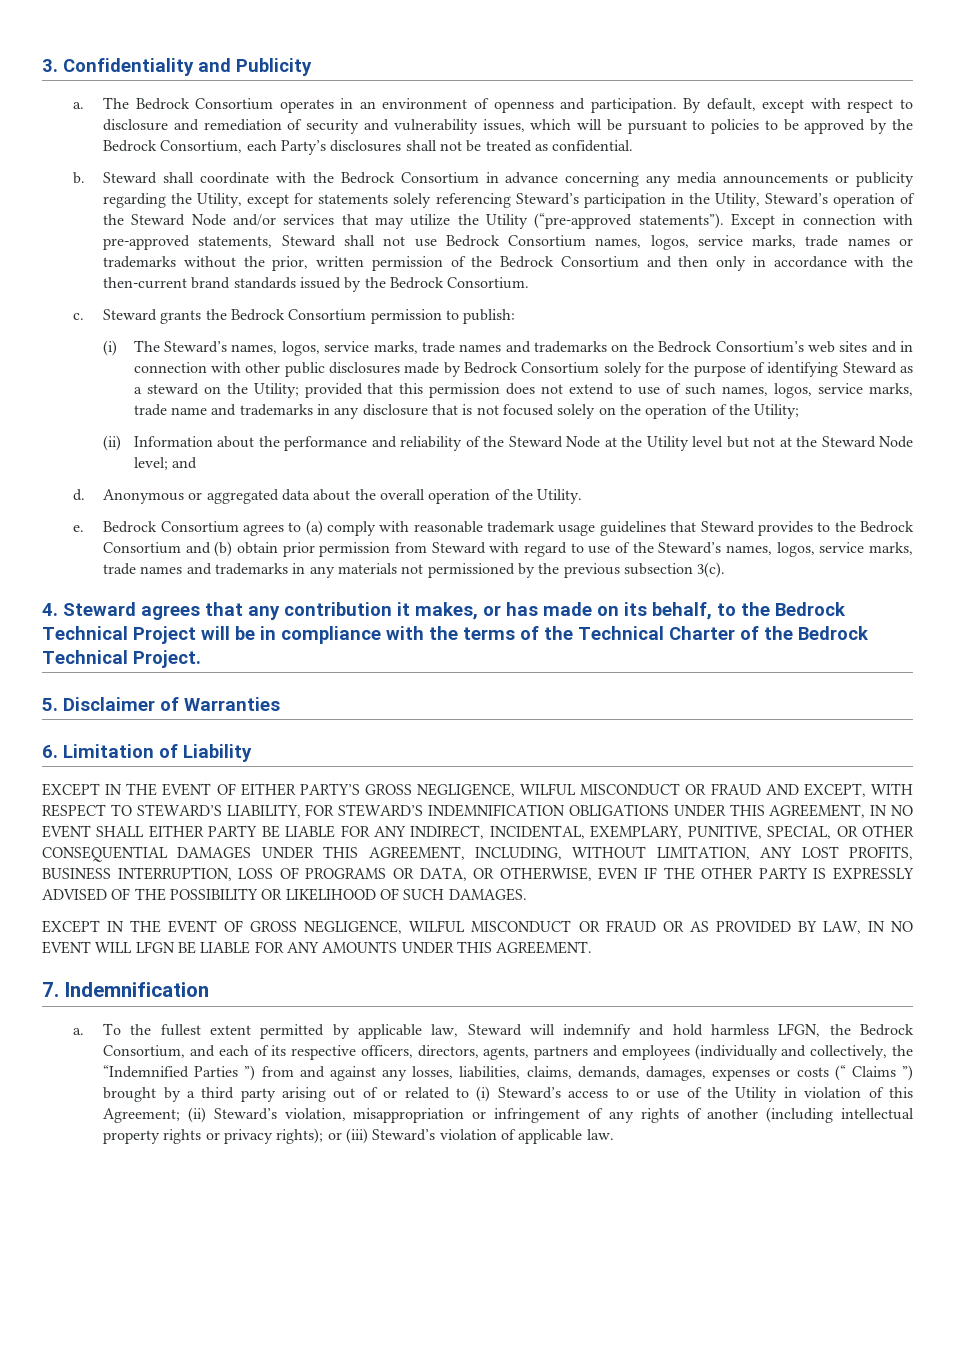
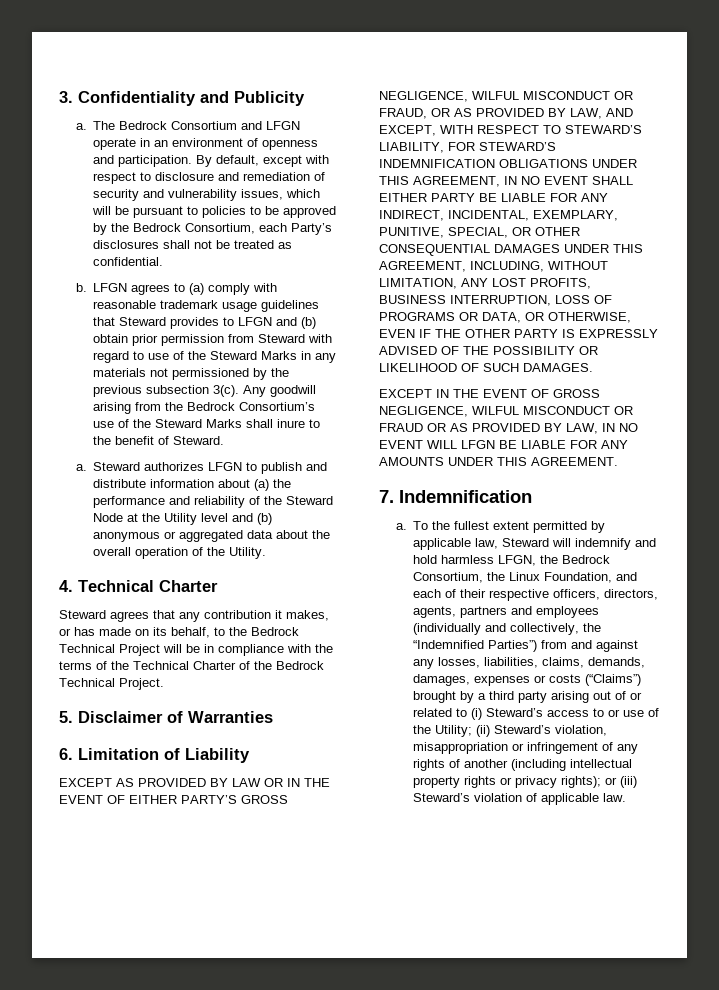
[279,99,334,113] operates -> [241,121,301,130] [93,138,137,150] and LFGN operate
[103,172,914,187] [103,193,915,208] [103,213,913,229] [103,235,913,250] [103,256,914,271] [103,277,530,292] [72,309,516,324] [103,340,914,356] [133,362,913,377] [133,383,913,398] [133,404,800,419] [103,435,913,451] [133,457,198,470] [72,489,583,504] [72,521,239,533] Steward shall coordinate with the Bedrock Consortium in advance concerning any media announcements or publicity regarding the Utility, except for statements solely referencing Steward’s participation in the Utility, Steward’s operation of the Steward Node and/or services that may utilize the Utility (“pre-approved statements”). Except in connection with pre-approved statements, Steward shall not use Bedrock Consortium names, logos, service marks, trade names or trademarks without the prior, written permission of the Bedrock Consortium and then only in accordance with the then-current brand standards issued by the Bedrock Consortium. // c. Steward grants the Bedrock Consortium permission to publish: // (i) The Steward’s names, logos, service marks, trade names and trademarks on the Bedrock Consortium’s web sites and in connection with other public disclosures made by Bedrock Consortium solely for the purpose of identifying Steward as a steward on the Utility; provided that this permission does not extend to use of such names, logos, service marks, trade name and trademarks in any disclosure that is not focused solely on the operation of the Utility; // (ii) Information about the performance and reliability of the Steward Node at the Utility level but not at the Steward Node level; and // d. Anonymous or aggregated data about the overall operation of the Utility. // e. Bedrock Consortium -> [93,283,128,292] LFGN
[834,521,915,533] [103,542,182,554] the Bedrock Consortium -> [238,317,273,326] LFGN
[658,542,913,557] [103,563,289,575] Steward’s names, logos, service marks, trade names and trademarks -> [210,351,298,360] Steward Marks
(726, 570) none -> [243,385,317,397] [93,402,316,414] [93,419,321,428] [93,436,225,445] [75,462,328,474] [93,479,292,491] [93,496,334,508] [93,513,273,525] [93,530,331,542] [93,547,267,559] Any goodwill arising from the Bedrock Consortium’s use of the Steward Marks shall inure to the benefit of Steward. // a. Steward authorizes LFGN to publish and distribute information about (a) the performance and reliability of the Steward Node at the Utility level and (b) anonymous or aggregated data about the overall operation of the Utility.
(58, 609) none -> [78,580,218,592] Technical Charter //
(100, 789) none -> [116,778,283,787] AS PROVIDED BY LAW OR
[710,783,761,795] FRAUD -> [379,108,602,119] FRAUD, OR AS PROVIDED BY LAW,
(186, 1051) none -> [487,572,613,583] the Linux Foundation,
[271,1045,287,1056] its -> [460,589,487,598] their
[194,1065,256,1081] Parties ”) -> [488,640,538,652] Parties”)
[834,1065,914,1081] (“ Claims ”) -> [585,674,642,686] (“Claims”)
[735,1087,914,1102] [103,1108,181,1123] Utility in violation of this Agreement; -> [435,725,473,737] Utility;

